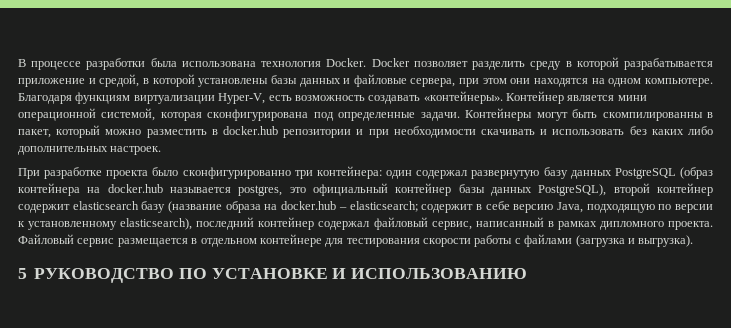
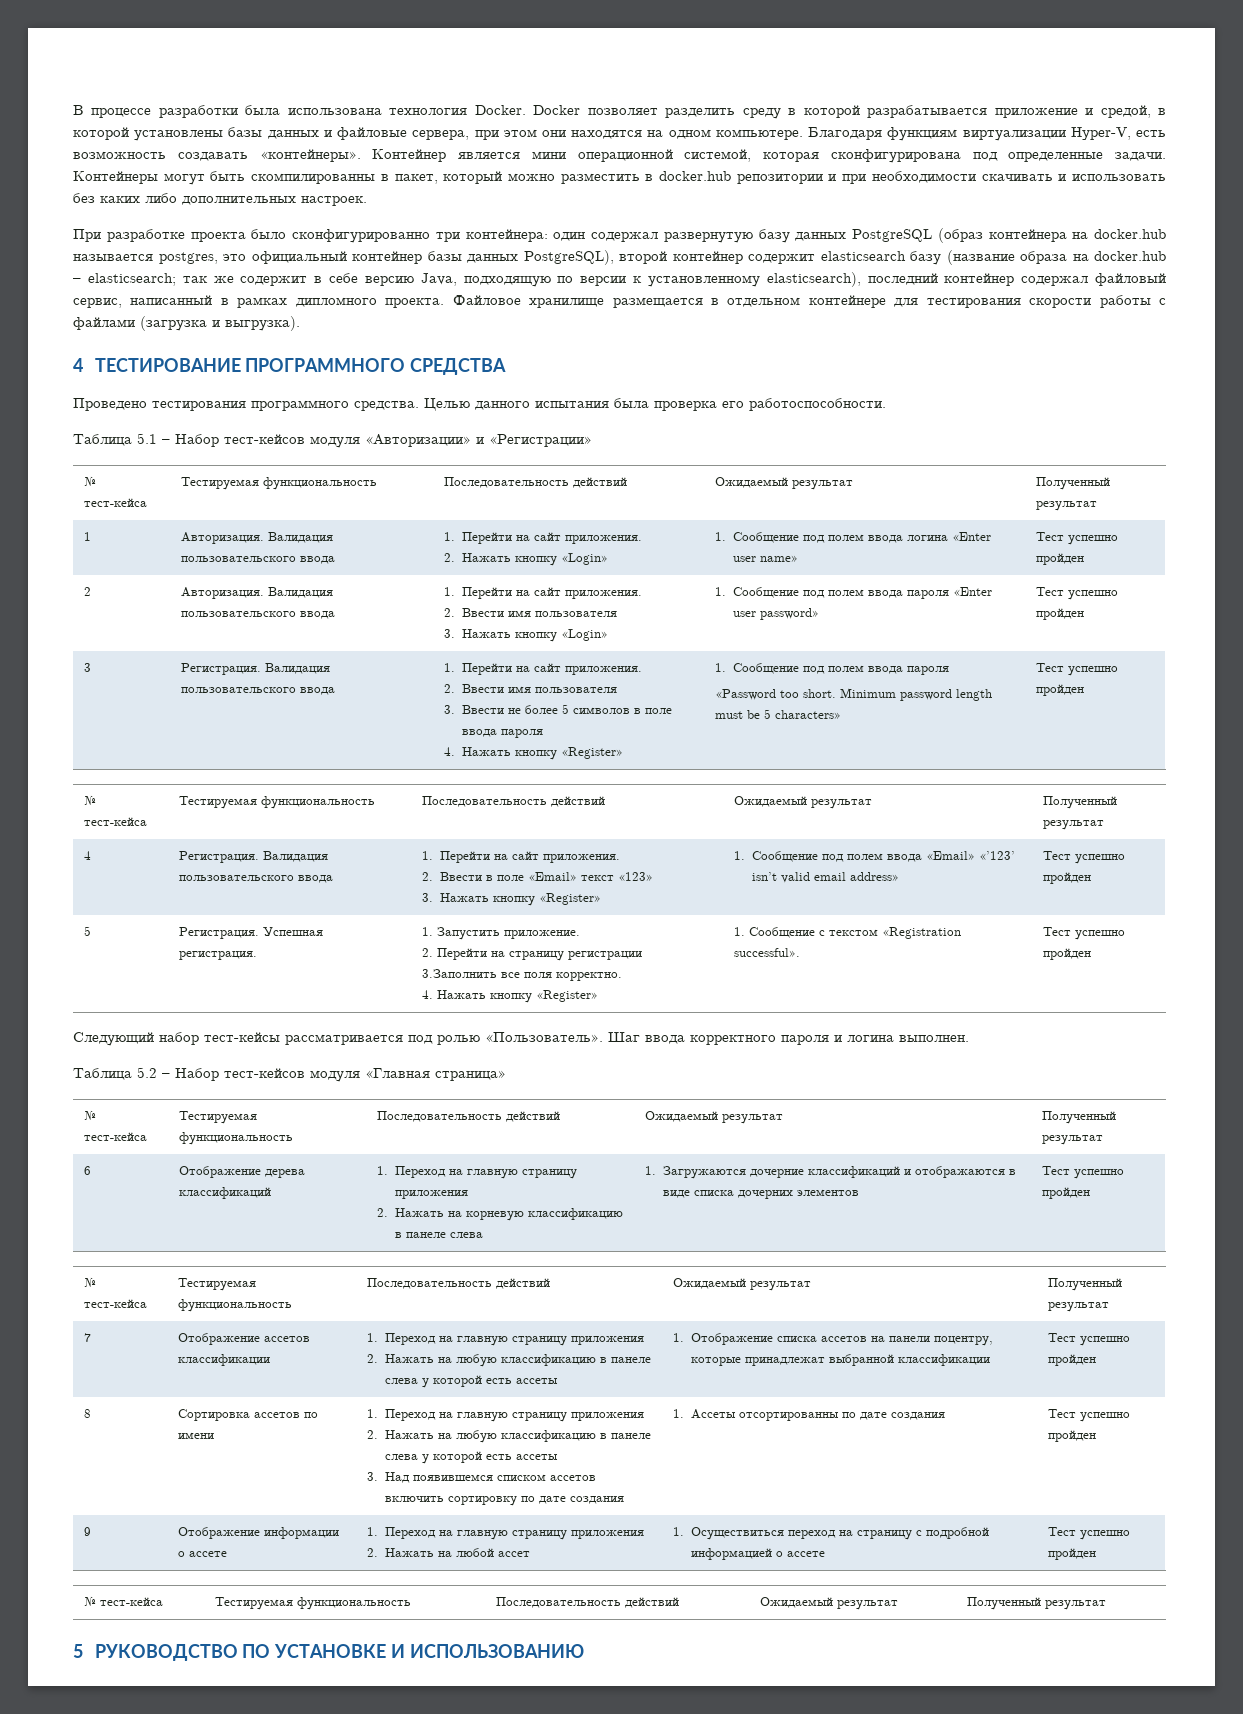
(418, 206) none -> [182,276,234,283] так же
[18,234,115,247] Файловый сервис -> [452,295,605,308] Файловое хранилище
(694, 241) none -> [73,358,507,375] [73,398,886,411] [73,433,592,448] [84,476,97,486] [84,498,148,507] [181,477,378,490] [444,477,628,488] [715,477,854,490] [1036,477,1111,490] [1036,501,1098,511] [84,532,92,541] [181,532,334,544] [181,556,336,564] [444,532,642,544] [444,553,608,566] [715,532,991,543] [732,555,798,562] [1036,532,1119,545] [1036,553,1085,565] [84,587,92,596] [181,587,334,599] [181,611,336,619] [444,587,642,599] [444,608,617,617] [444,629,608,642] [715,587,992,599] [732,608,819,620] [1036,587,1119,600] [1036,608,1085,620] [84,663,92,672] [181,663,331,675] [181,687,336,695] [444,663,642,675] [444,684,617,693] [444,704,672,714] [461,729,543,738] [444,747,623,760] [715,663,949,675] [715,688,993,701] [715,709,842,719] [1036,663,1119,676] [1036,684,1085,696] [84,795,97,805] [84,817,148,826] [179,796,376,809] [422,796,606,807] [734,796,873,809] [1043,796,1118,809] [1043,820,1105,830] [84,851,92,860] [179,851,329,863] [179,875,334,883] [422,851,620,863] [422,872,653,881] [422,893,601,906] [734,851,1015,862] [751,872,899,883] [1043,851,1126,864] [1043,872,1092,884] [84,926,92,936] [179,927,324,939] [179,951,258,960] [422,927,581,940] [422,948,643,961] [422,969,623,981] [422,990,599,1003] [734,927,962,939] [734,948,801,957] [1043,927,1126,940] [1043,948,1092,960] [73,1032,969,1046] [73,1067,506,1082] [84,1110,97,1120] [84,1132,148,1141] [179,1111,258,1124] [179,1132,294,1145] [377,1111,561,1122] [645,1111,784,1124] [1042,1111,1117,1124] [1042,1135,1104,1145] [84,1166,92,1175] [179,1166,306,1178] [179,1187,272,1199] [377,1166,577,1179] [394,1190,468,1199] [377,1208,623,1221] [394,1232,483,1238] [645,1166,1016,1179] [662,1189,859,1199] [1042,1166,1125,1179] [1042,1187,1091,1199] [84,1277,97,1287] [84,1299,148,1308] [178,1278,257,1291] [178,1299,293,1312] [367,1278,551,1289] [673,1278,812,1291] [1048,1278,1123,1291] [1048,1302,1110,1312] [84,1333,92,1342] [178,1333,311,1345] [178,1354,271,1366] [367,1333,644,1346] [367,1354,651,1367] [384,1375,558,1388] [673,1333,993,1346] [690,1354,990,1366] [1048,1333,1131,1346] [1048,1354,1097,1366] [84,1409,92,1418] [178,1409,319,1421] [178,1432,215,1439] [367,1409,644,1422] [367,1430,651,1443] [384,1451,558,1464] [367,1472,596,1483] [384,1496,624,1506] [673,1409,945,1421] [1048,1409,1131,1422] [1048,1430,1097,1442] [84,1527,92,1536] [178,1527,340,1539] [178,1551,228,1557] [367,1527,644,1540] [367,1548,530,1557] [673,1527,989,1540] [690,1548,825,1560] [1048,1527,1131,1540] [1048,1548,1097,1560] [84,1596,164,1606] [215,1597,412,1610] [496,1597,680,1608] [760,1597,899,1610] [967,1597,1107,1610] // 4 ТЕСТИРОВАНИЕ ПРОГРАММНОГО СРЕДСТВА // Проведено тестирования программного средства. Целью данного испытания была проверка его работоспособности. // Таблица 5.1 – Набор тест-кейсов модуля «Авторизации» и «Регистрации» // № тест-кейса | Тестируемая функциональность | Последовательность действий | Ожидаемый результат | Полученный результат // 1 | Авторизация. Валидация пользовательского ввода | 1. Перейти на сайт приложения. // 2. Нажать кнопку «Login» | 1. Сообщение под полем ввода логина «Enter user name» | Тест успешно пройден // 2 | Авторизация. Валидация пользовательского ввода | 1. Перейти на сайт приложения. // 2. Ввести имя пользователя // 3. Нажать кнопку «Login» | 1. Сообщение под полем ввода пароля «Enter user password» | Тест успешно пройден // 3 | Регистрация. Валидация пользовательского ввода | 1. Перейти на сайт приложения. // 2. Ввести имя пользователя // 3. Ввести не более 5 символов в поле ввода пароля // 4. Нажать кнопку «Register» | 1. Сообщение под полем ввода пароля // «Password too short. Minimum password length must be 5 characters» | Тест успешно пройден // № тест-кейса | Тестируемая функциональность | Последовательность действий | Ожидаемый результат | Полученный результат // 4 | Регистрация. Валидация пользовательского ввода | 1. Перейти на сайт приложения. // 2. Ввести в поле «Email» текст «123» // 3. Нажать кнопку «Register» | 1. Сообщение под полем ввода «Email» «’123’ isn’t valid email address» | Тест успешно пройден // 5 | Регистрация. Успешная регистрация. | 1. Запустить приложение. // 2. Перейти на страницу регистрации 3.Заполнить все поля корректно. // 4. Нажать кнопку «Register» | 1. Сообщение с текстом «Registration successful». | Тест успешно пройден // Следующий набор тест-кейсы рассматривается под ролью «Пользователь». Шаг ввода корректного пароля и логина выполнен. // Таблица 5.2 – Набор тест-кейсов модуля «Главная страница» // № тест-кейса | Тестируемая функциональность | Последовательность действий | Ожидаемый результат | Полученный результат // 6 | Отображение дерева классификаций | 1. Переход на главную страницу приложения // 2. Нажать на корневую классификацию в панеле слева | 1. Загружаются дочерние классификаций и отображаются в виде списка дочерних элементов | Тест успешно пройден // № тест-кейса | Тестируемая функциональность | Последовательность действий | Ожидаемый результат | Полученный результат // 7 | Отображение ассетов классификации | 1. Переход на главную страницу приложения // 2. Нажать на любую классификацию в панеле слева у которой есть ассеты | 1. Отображение списка ассетов на панели поцентру, которые принадлежат выбранной классификации | Тест успешно пройден // 8 | Сортировка ассетов по имени | 1. Переход на главную страницу приложения // 2. Нажать на любую классификацию в панеле слева у которой есть ассеты // 3. Над появившемся списком ассетов включить сортировку по дате создания | 1. Ассеты отсортированны по дате создания | Тест успешно пройден // 9 | Отображение информации о ассете | 1. Переход на главную страницу приложения // 2. Нажать на любой ассет | 1. Осуществиться переход на страницу с подробной информацией о ассете | Тест успешно пройден // № тест-кейса | Тестируемая функциональность | Последовательность действий | Ожидаемый результат | Полученный результат

